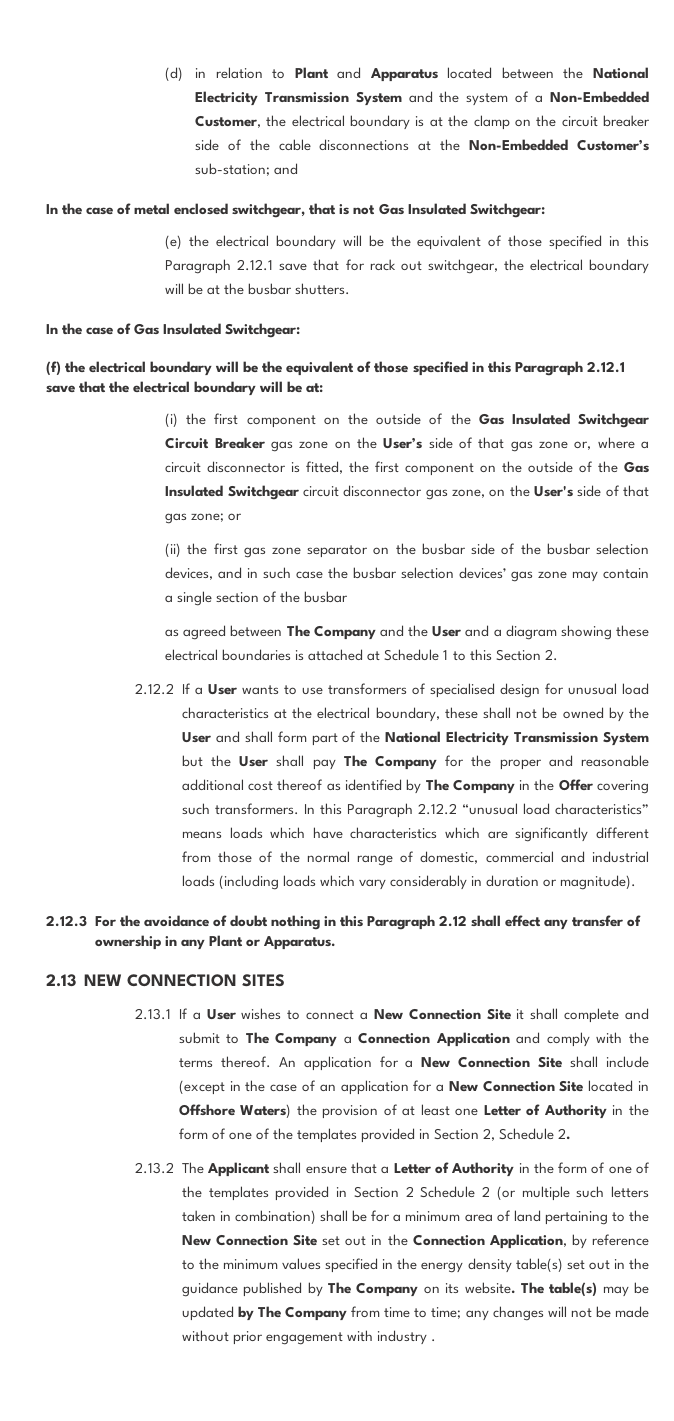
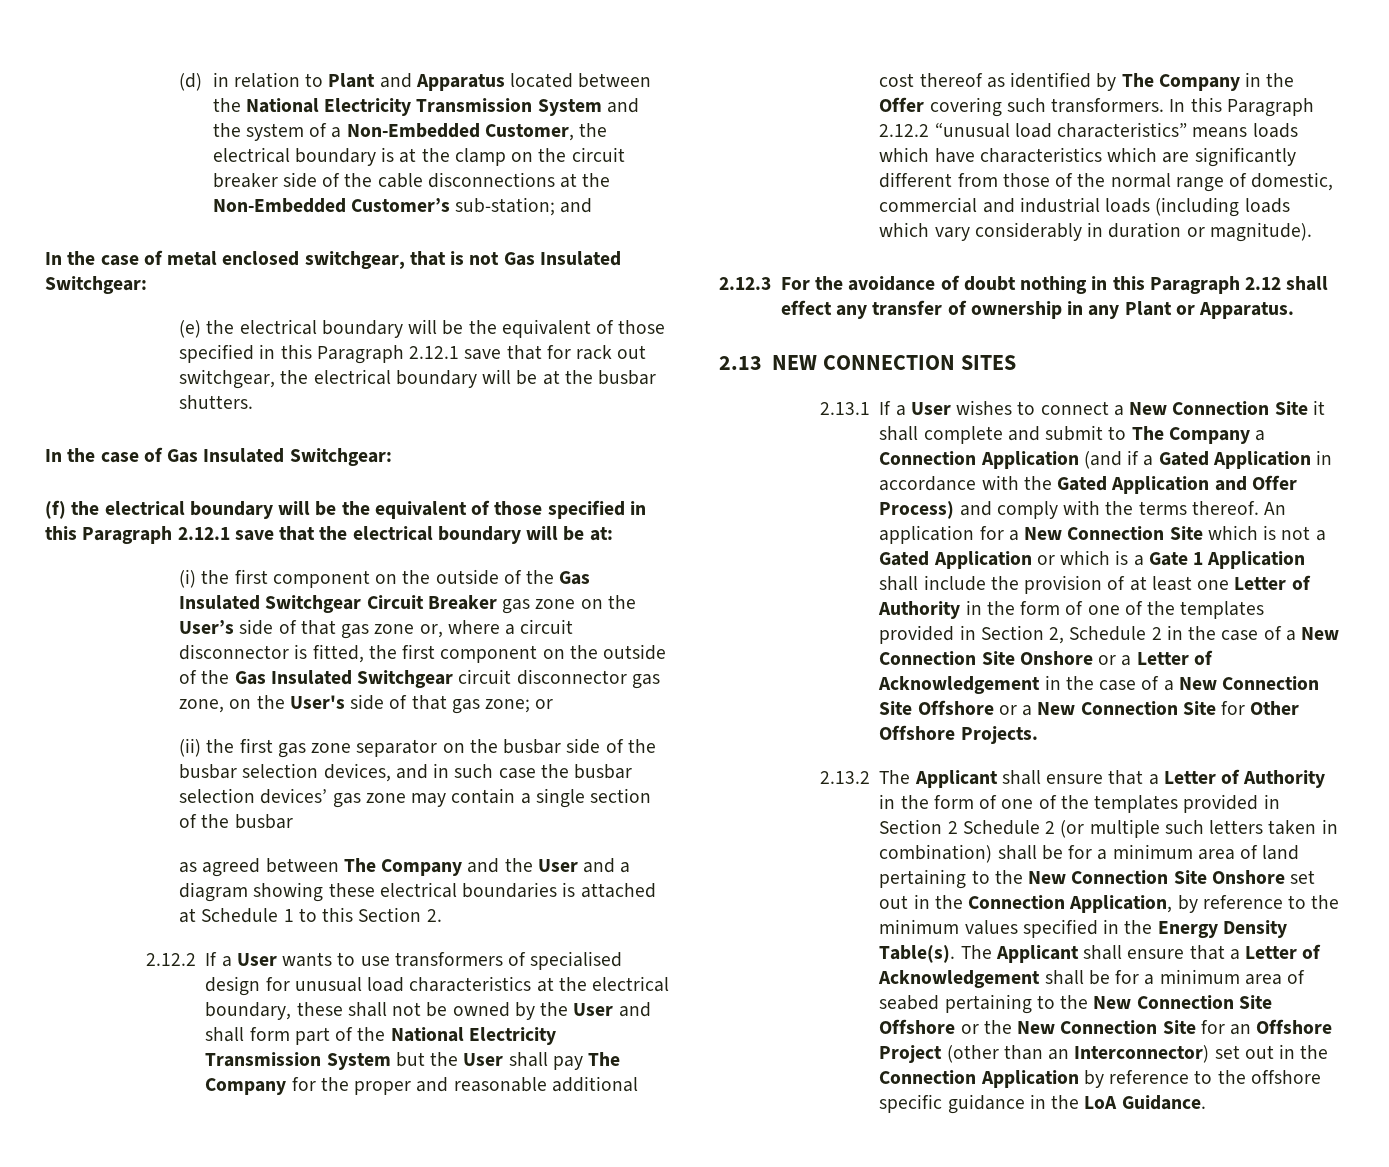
(510, 1039) none -> [1083,450,1333,469] [879,475,1297,494] [879,501,955,519] (and if a Gated Application in accordance with the Gated Application and Offer Process)
[570,1056,649,1068] [178,1080,649,1095] [178,1104,292,1119] shall include (except in the case of an application for a New Connection Site located in Offshore Waters) -> [1207,525,1326,541] [879,550,1306,569] [879,575,986,591] which is not a Gated Application or which is a Gate 1 Application shall include
[558,1128,572,1140] 2. -> [1151,625,1340,641] [879,650,1213,666] [878,675,1320,694] [879,700,1300,716] [879,725,1038,744] 2 in the case of a New Connection Site Onshore or a Letter of Acknowledgement in the case of a New Connection Site Offshore or a New Connection Site for Other Offshore Projects.
(318, 1240) none -> [1211,870,1285,884] Onshore
[421,1258,650,1273] [181,1282,650,1297] [181,1306,649,1321] [181,1330,437,1345] energy density table(s) set out in the guidance published by The Company on its website. The table(s) may be updated by The Company from time to time; any changes will not be made without prior engagement with industry . -> [1157,920,1287,938] [879,944,1322,963] [878,969,1306,988] [879,994,1272,1014] [879,1019,1333,1035] [879,1044,1329,1063] [879,1070,1321,1088] [879,1094,1206,1114] Energy Density Table(s). The Applicant shall ensure that a Letter of Acknowledgement shall be for a minimum area of seabed pertaining to the New Connection Site Offshore or the New Connection Site for an Offshore Project (other than an Interconnector) set out in the Connection Application by reference to the offshore specific guidance in the LoA Guidance.

